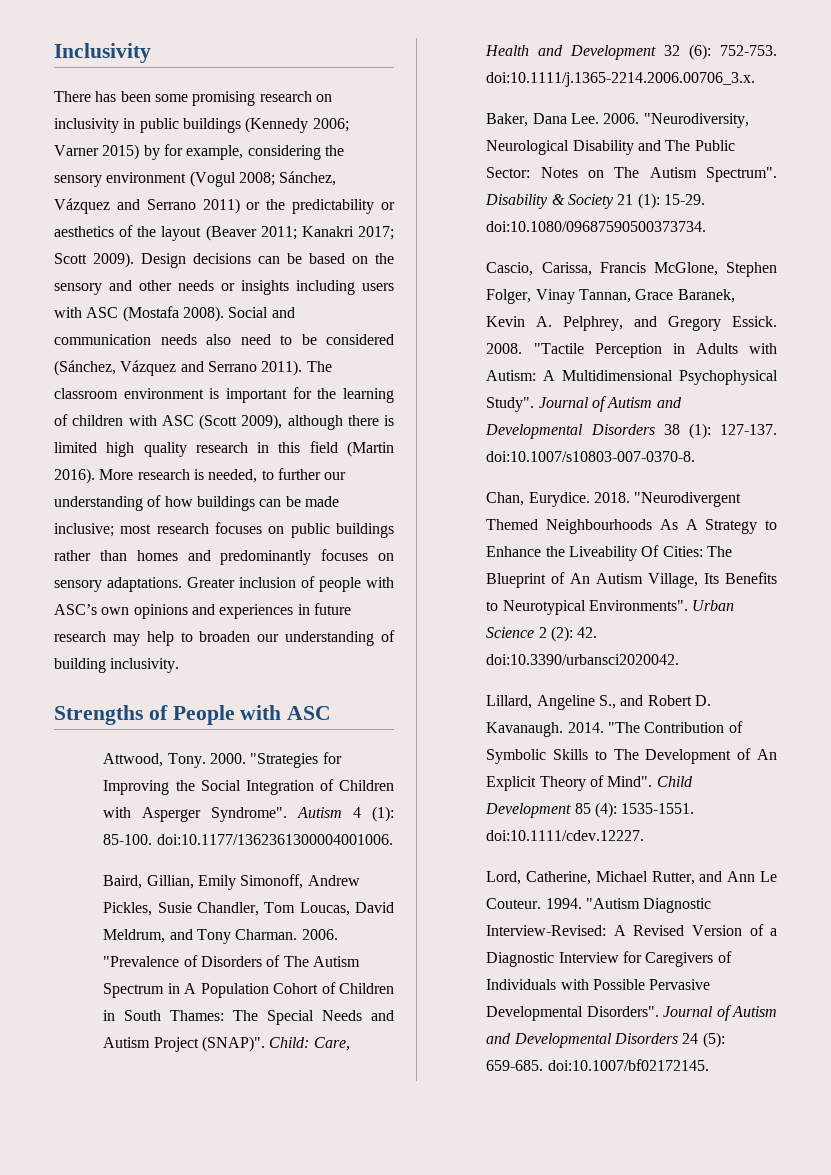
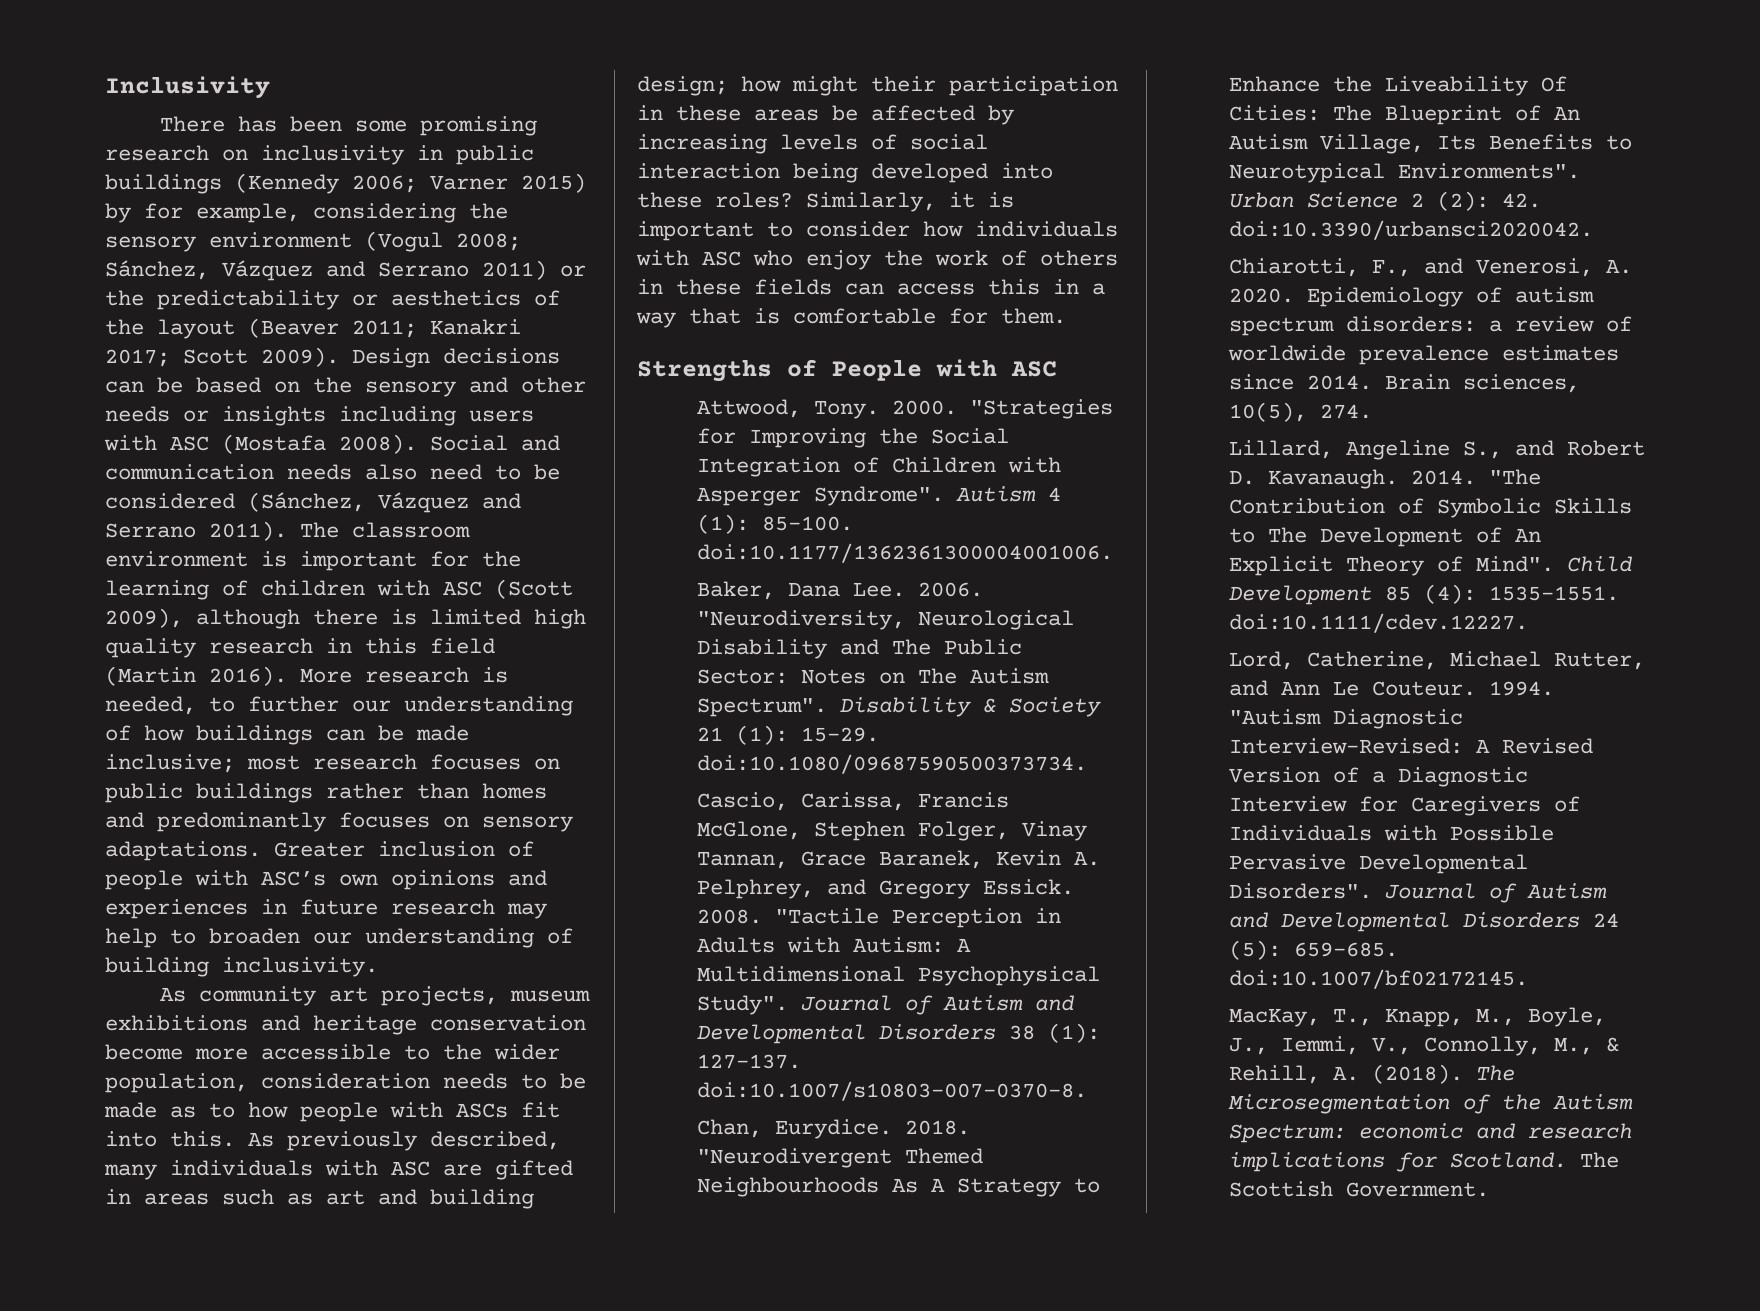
(180, 665) none -> [160,986,591,1006] [105,1015,586,1035] [105,1044,560,1060] [105,1073,586,1093] [104,1102,560,1122] [105,1131,560,1151] [104,1160,573,1180] [105,1189,534,1209] [637,76,1118,96] [637,105,1014,125] [637,134,988,154] [637,163,1053,183] [637,192,1014,212] [637,221,1118,241] [636,250,1118,270] [637,279,1105,295] [636,308,1066,328] // As community art projects, museum exhibitions and heritage conservation become more accessible to the wider population, consideration needs to be made as to how people with ASCs fit into this. As previously described, many individuals with ASC are gifted in areas such as art and building design; how might their participation in these areas be affected by increasing levels of social interaction being developed into these roles? Similarly, it is important to consider how individuals with ASC who enjoy the work of others in these fields can access this in a way that is comfortable for them.
[103,874,360,890] [103,902,394,916] [103,929,338,944] [103,955,361,967] [103,982,394,998] [103,1010,394,1025] [103,1036,350,1052] [485,44,777,60] [486,72,756,87] // Baird, Gillian, Emily Simonoff, Andrew Pickles, Susie Chandler, Tom Loucas, David Meldrum, and Tony Charman. 2006. "Prevalence of Disorders of The Autism Spectrum in A Population Cohort of Children in South Thames: The Special Needs and Autism Project (SNAP)". Child: Care, Health and Development 32 (6): 752-753. doi:10.1111/j.1365-2214.2006.00706_3.x. -> (1113, 553) none
(680, 659) none -> [1228,258,1632,277] [1228,287,1594,307] [1228,316,1632,336] [1227,345,1619,365] [1228,374,1580,393] [1228,402,1372,422] // Chiarotti, F., and Venerosi, A. 2020. Epidemiology of autism spectrum disorders: a review of worldwide prevalence estimates since 2014. Brain sciences, 10(5), 274.
(709, 1065) none -> [1228,1007,1606,1027] [1228,1036,1619,1056] [1228,1064,1515,1084] [1227,1094,1633,1114] [1228,1123,1632,1143] [1228,1152,1619,1172] [1228,1181,1489,1197] // MacKay, T., Knapp, M., Boyle, J., Iemmi, V., Connolly, M., & Rehill, A. (2018). The Microsegmentation of the Autism Spectrum: economic and research implications for Scotland. The Scottish Government.

